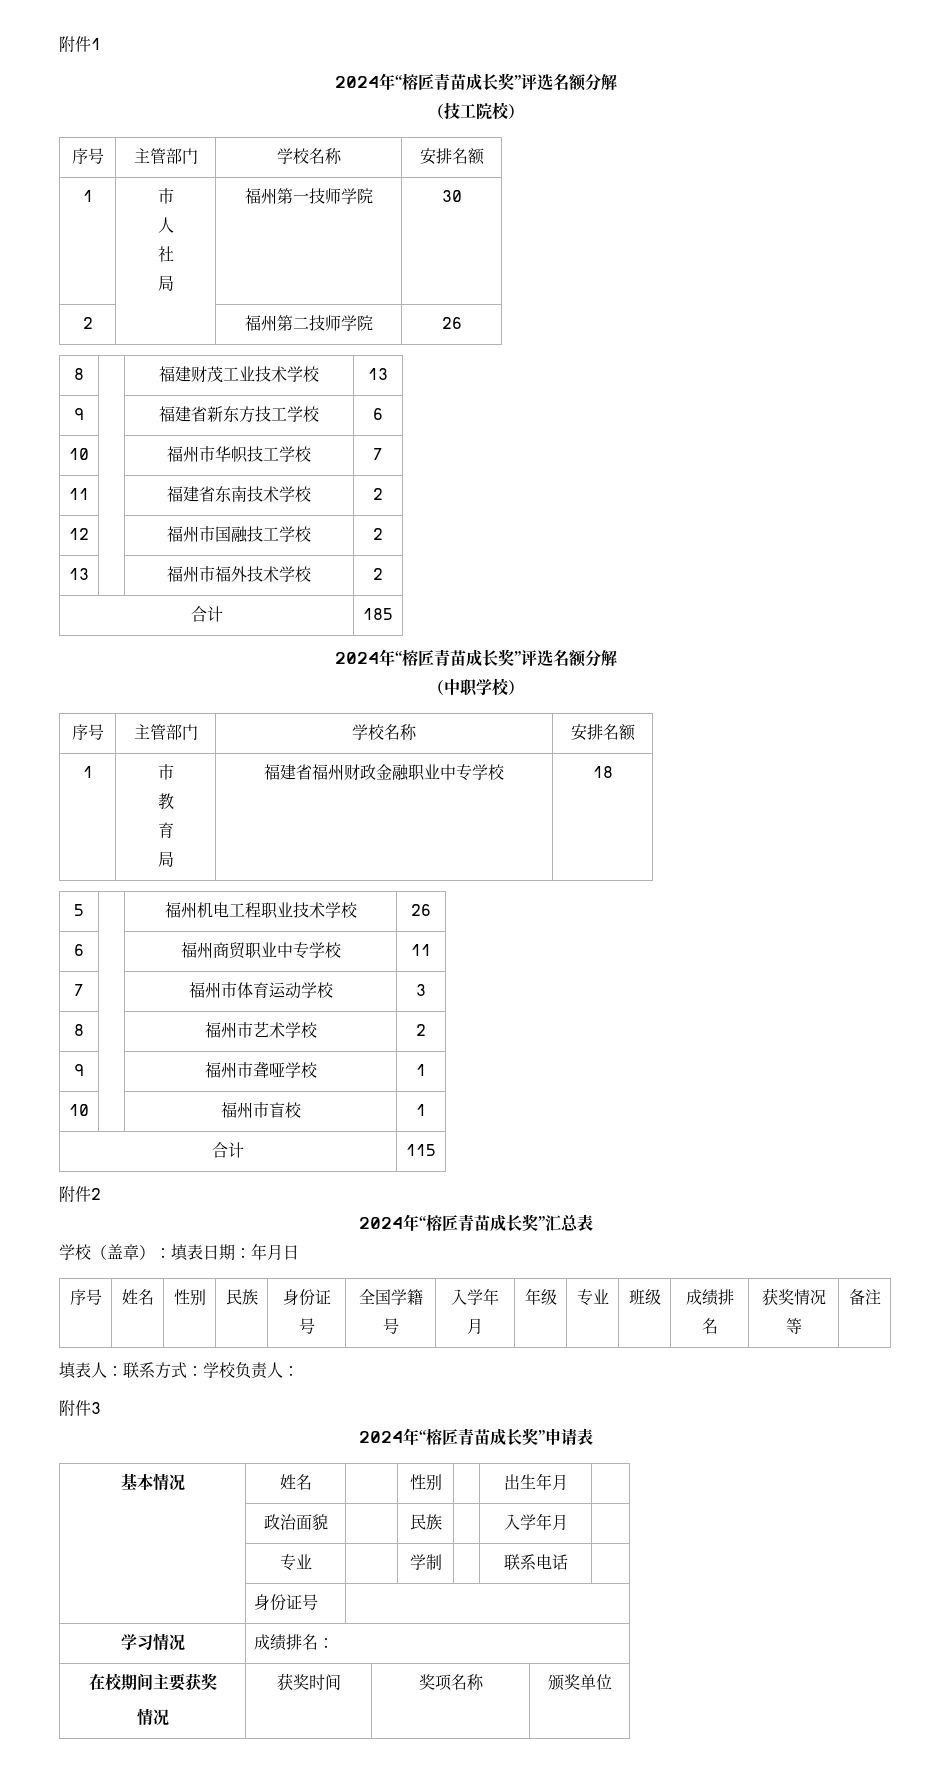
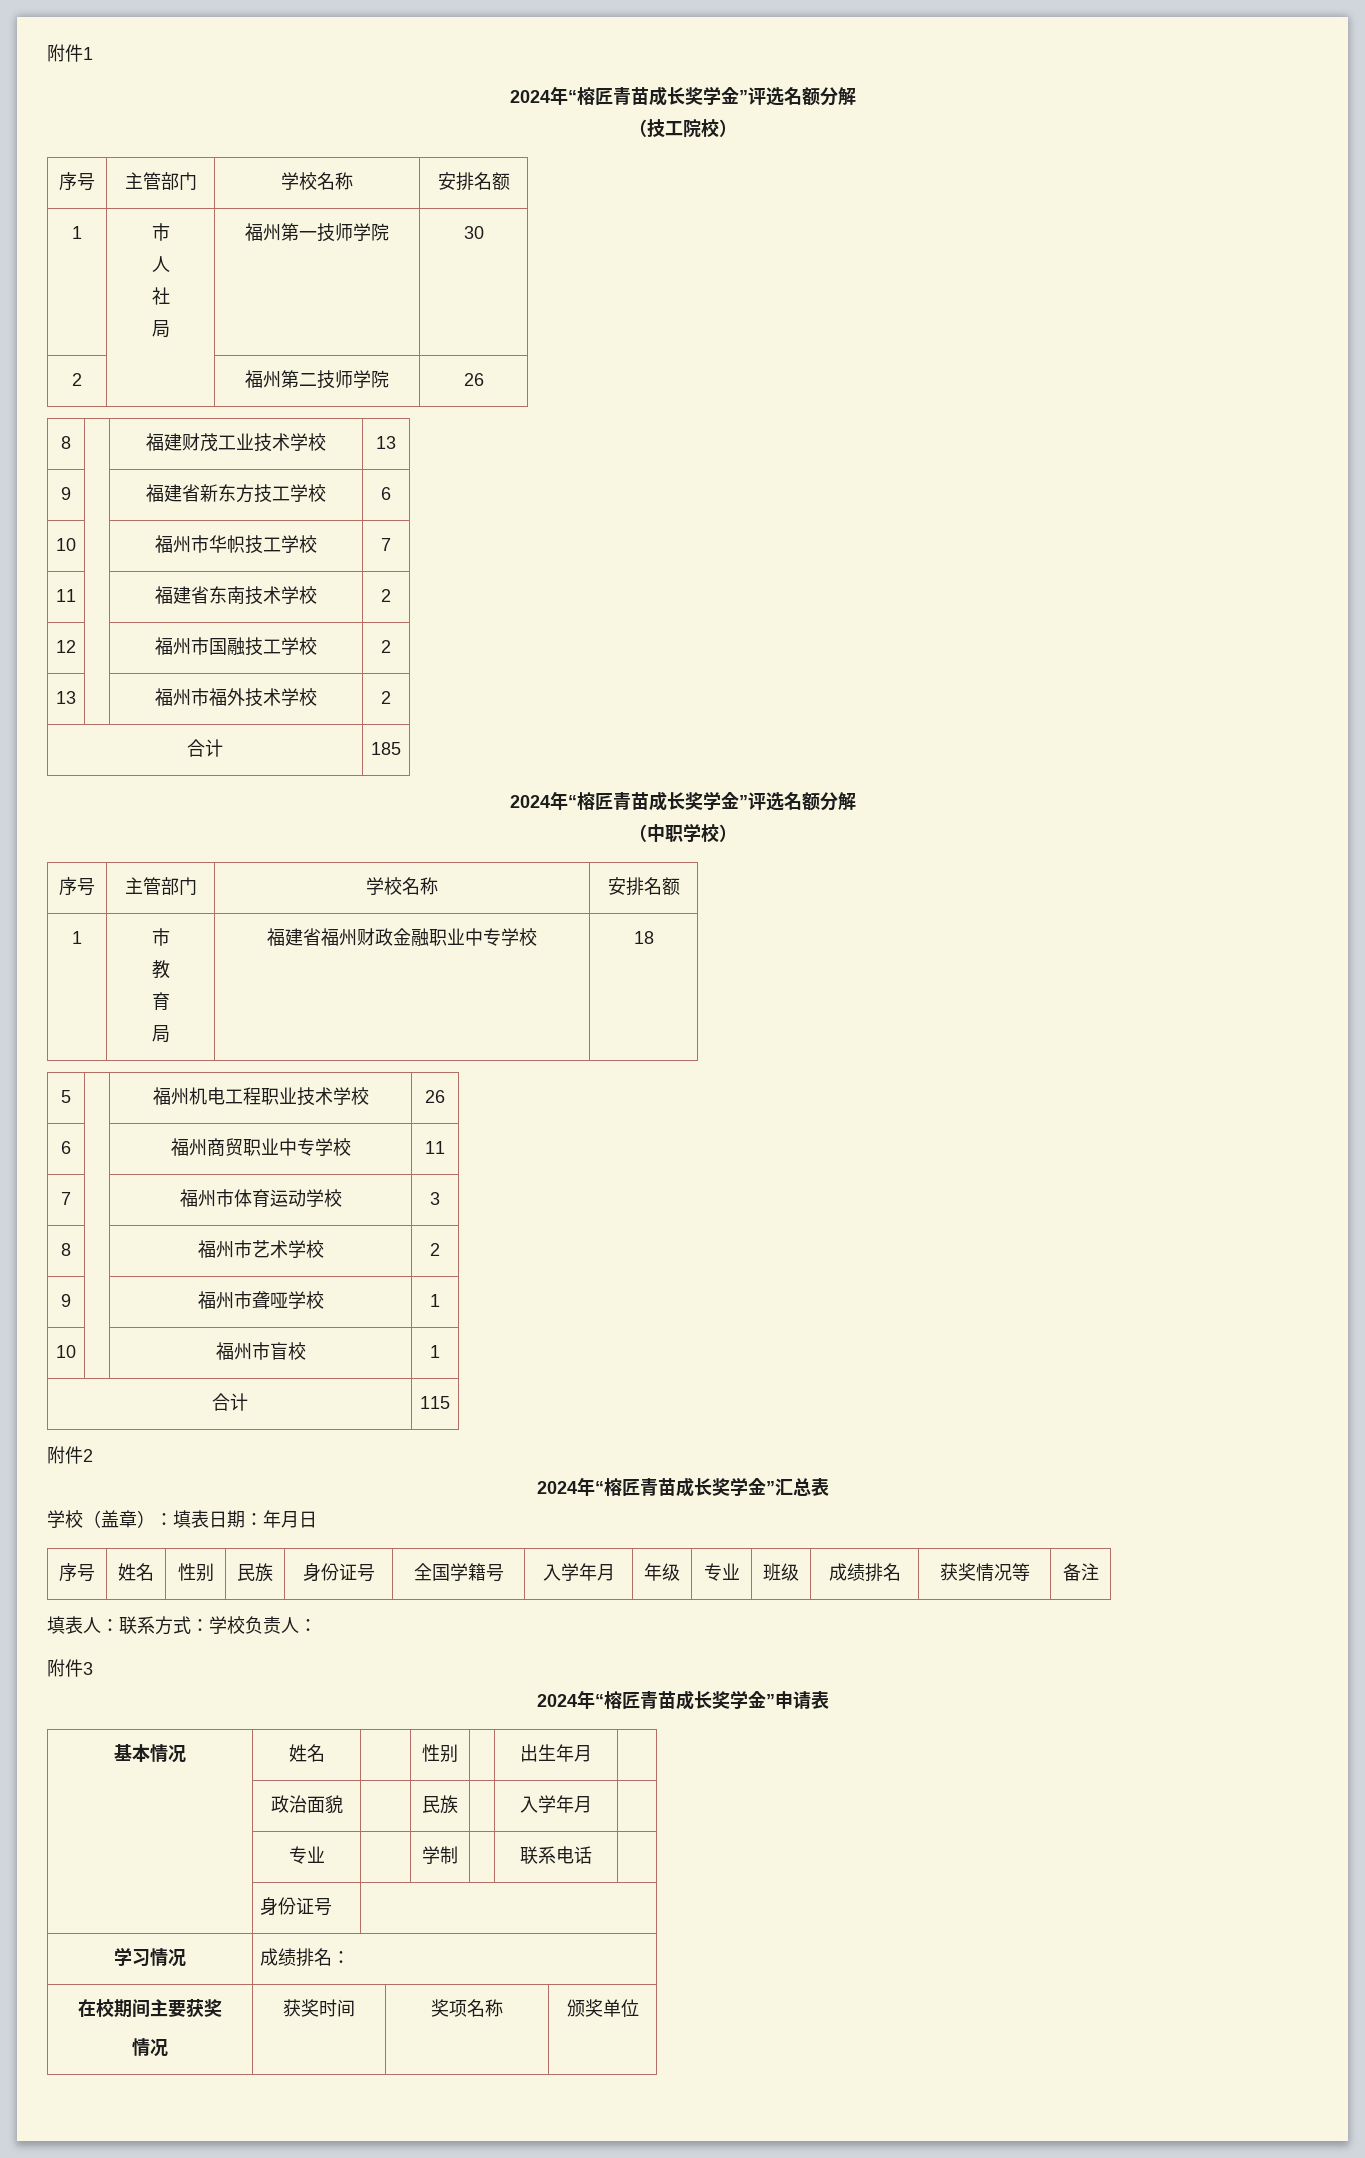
(514, 82) none -> [702,86,739,105] 学金
(514, 658) none -> [702,791,739,810] 学金
(538, 1223) none -> [729,1477,766,1496] 学金
(538, 1437) none -> [729,1690,766,1709] 学金

